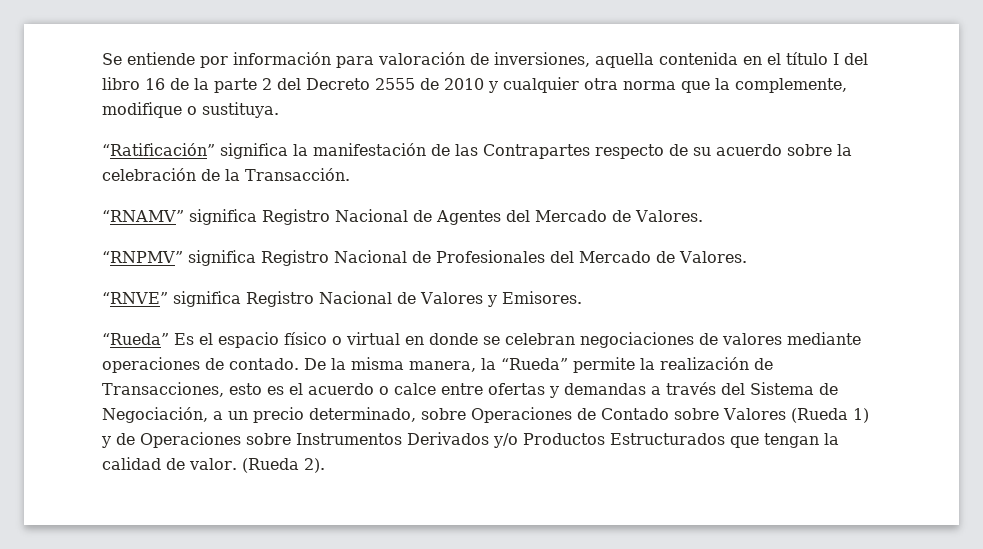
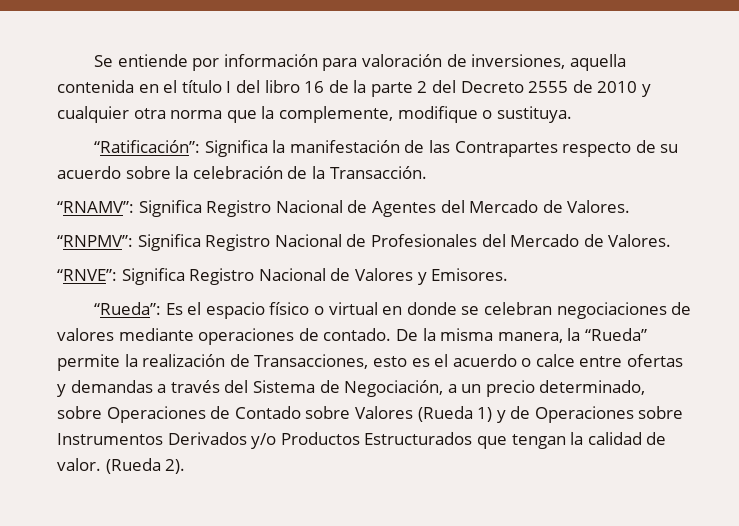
[102,143,288,159] “Ratificación” significa -> [94,140,268,157] “Ratificación”: Significa
[102,209,257,225] “RNAMV” significa -> [57,200,202,217] “RNAMV”: Significa
[102,250,256,266] “RNPMV” significa -> [57,234,201,251] “RNPMV”: Significa
[102,291,241,307] “RNVE” significa -> [57,268,185,285] “RNVE”: Significa
[102,333,169,345] “Rueda” -> [94,302,162,315] “Rueda”:

